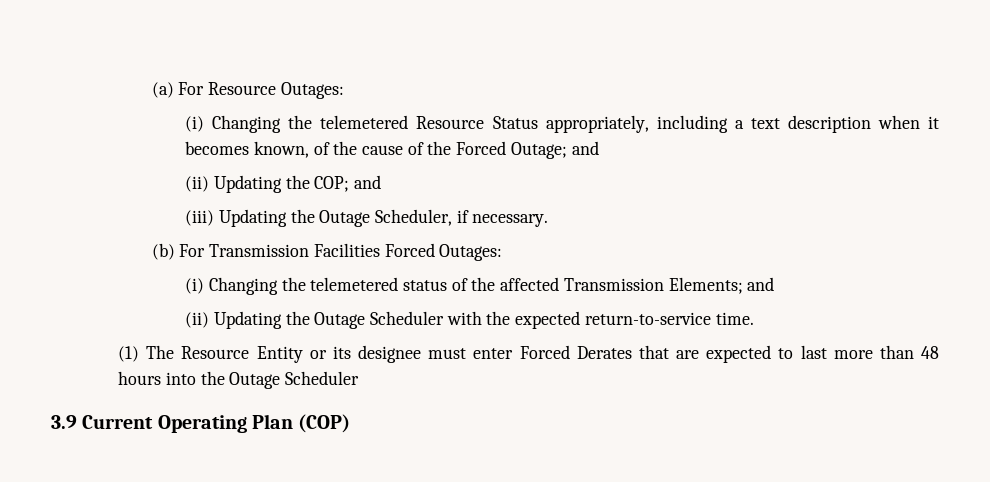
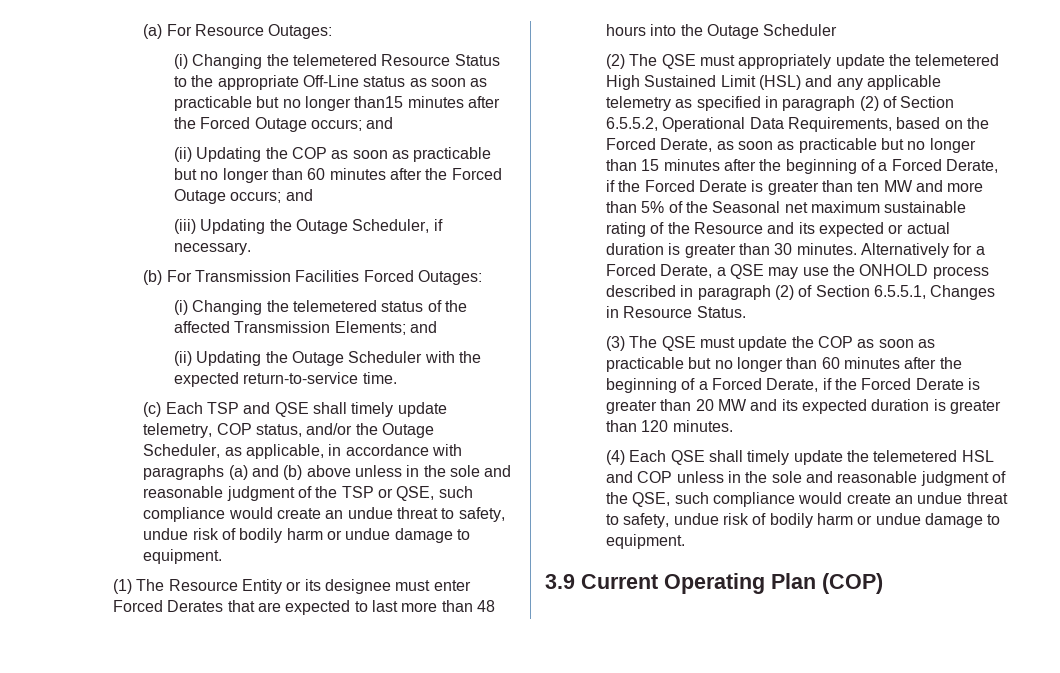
[545,115,939,133] [185,141,599,159] [185,175,350,193] appropriately, including a text description when it becomes known, of the cause of the Forced Outage; and // (ii) Updating the COP; -> [173,75,488,90] [173,96,500,111] [173,117,394,132] [173,147,492,162] [173,168,502,183] [173,189,282,204] to the appropriate Off-Line status as soon as practicable but no longer than15 minutes after the Forced Outage occurs; and // (ii) Updating the COP as soon as practicable but no longer than 60 minutes after the Forced Outage occurs;
(754, 318) none -> [143,402,447,417] [143,423,435,438] [143,444,463,459] [143,465,512,480] [143,486,473,501] [143,507,505,522] [143,528,471,543] [143,549,223,564] // (c) Each TSP and QSE shall timely update telemetry, COP status, and/or the Outage Scheduler, as applicable, in accordance with paragraphs (a) and (b) above unless in the sole and reasonable judgment of the TSP or QSE, such compliance would create an undue threat to safety, undue risk of bodily harm or undue damage to equipment.
(359, 378) none -> [605,54,1000,69] [605,75,941,90] [605,96,955,111] [605,117,989,132] [605,138,976,153] [605,159,998,174] [605,180,984,195] [605,201,967,213] [605,222,950,237] [605,243,985,258] [605,264,989,279] [605,285,996,300] [605,306,746,318] [605,336,935,351] [605,357,962,372] [605,378,980,393] [605,399,1001,414] [605,420,733,432] [605,450,994,465] [605,471,1006,486] [605,492,1008,507] [605,513,1001,528] [605,534,685,549] // (2) The QSE must appropriately update the telemetered High Sustained Limit (HSL) and any applicable telemetry as specified in paragraph (2) of Section 6.5.5.2, Operational Data Requirements, based on the Forced Derate, as soon as practicable but no longer than 15 minutes after the beginning of a Forced Derate, if the Forced Derate is greater than ten MW and more than 5% of the Seasonal net maximum sustainable rating of the Resource and its expected or actual duration is greater than 30 minutes. Alternatively for a Forced Derate, a QSE may use the ONHOLD process described in paragraph (2) of Section 6.5.5.1, Changes in Resource Status. // (3) The QSE must update the COP as soon as practicable but no longer than 60 minutes after the beginning of a Forced Derate, if the Forced Derate is greater than 20 MW and its expected duration is greater than 120 minutes. // (4) Each QSE shall timely update the telemetered HSL and COP unless in the sole and reasonable judgment of the QSE, such compliance would create an undue threat to safety, undue risk of bodily harm or undue damage to equipment.

